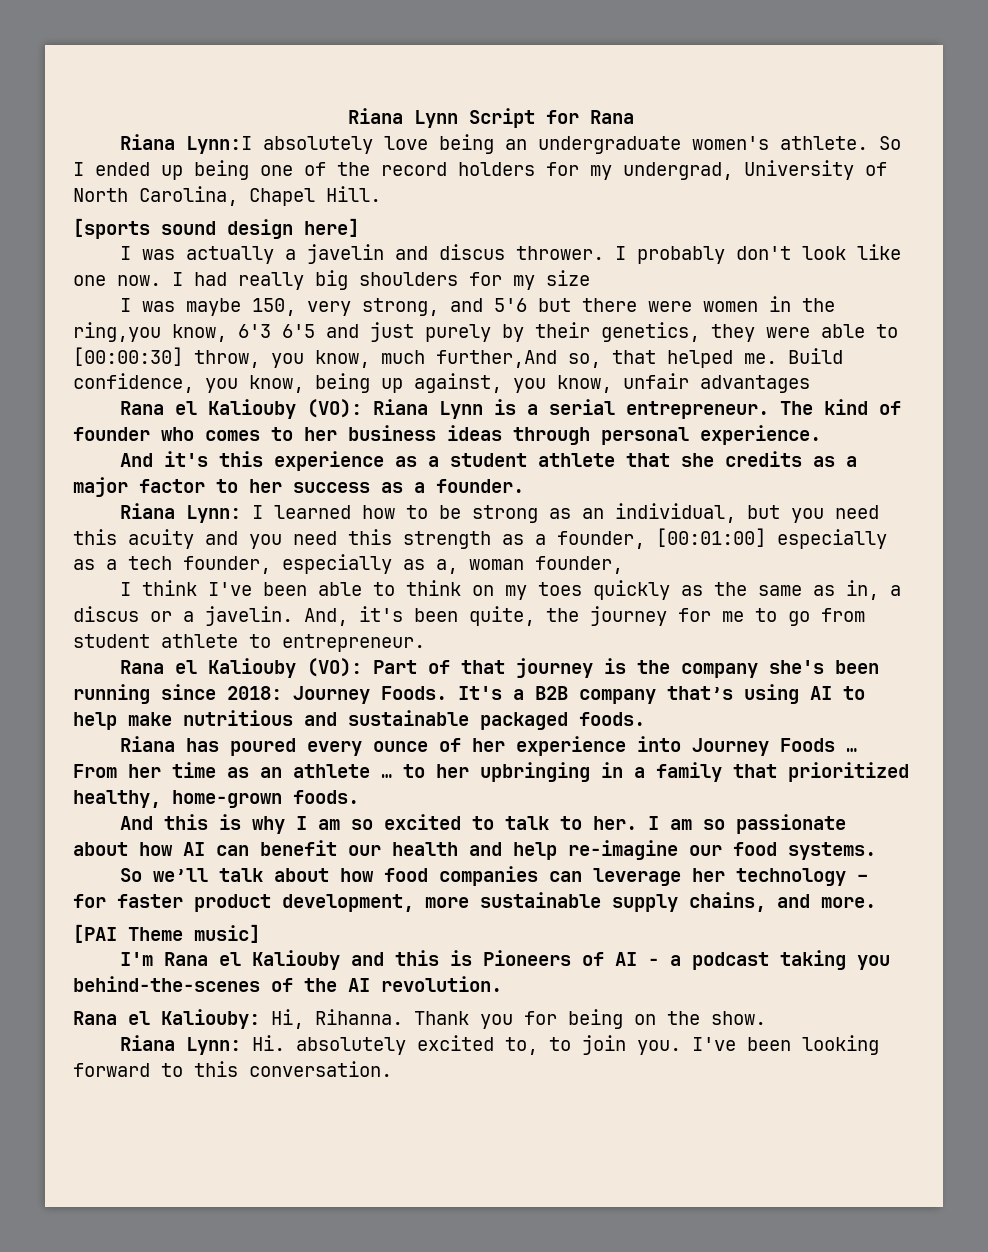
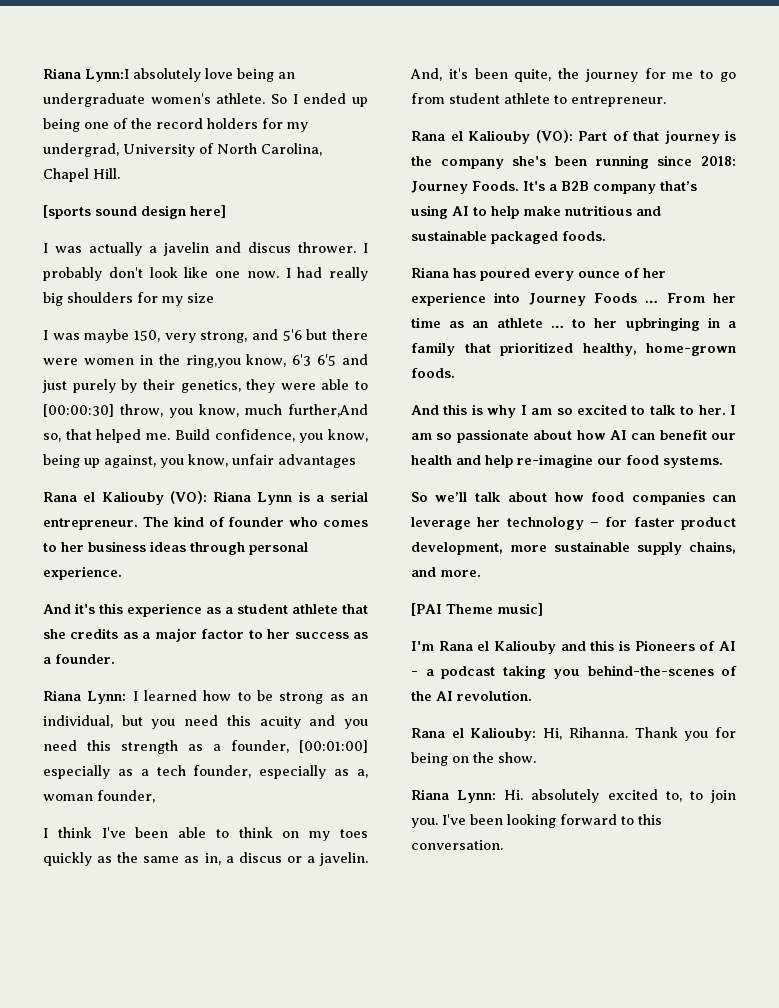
[348,108,634,128] [120,134,176,150] Riana Lynn Script for Rana // Riana -> [43,68,81,79] Riana

